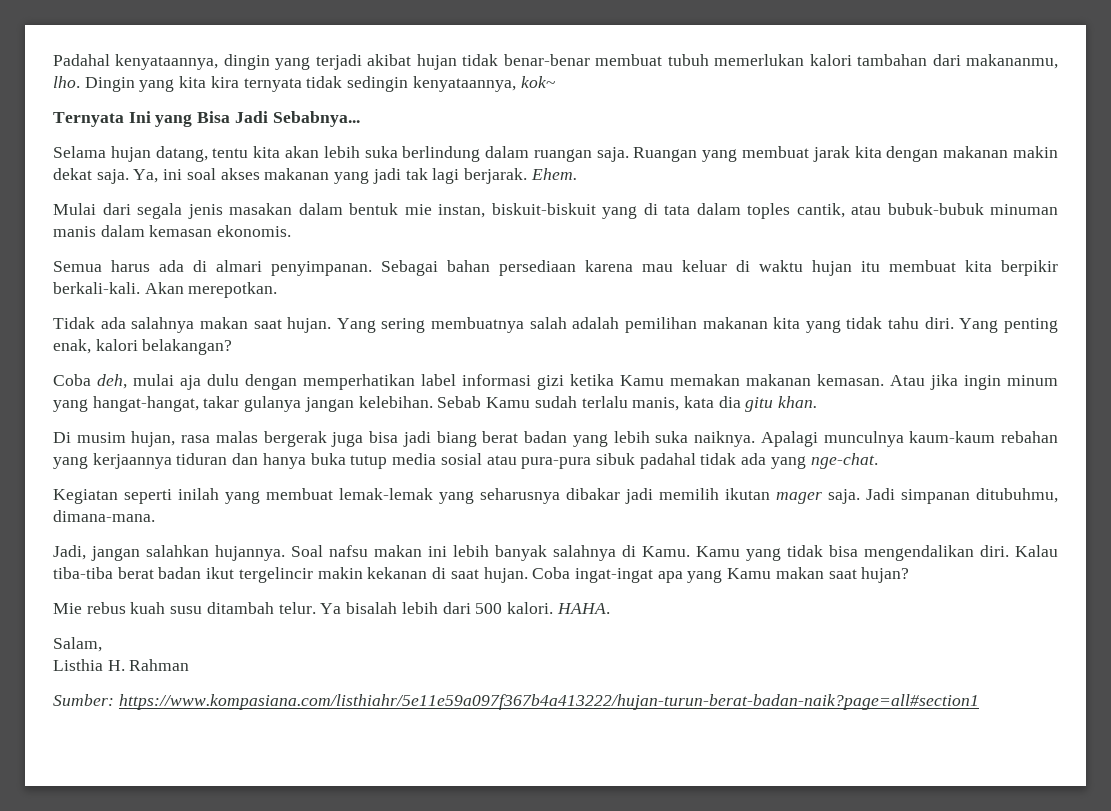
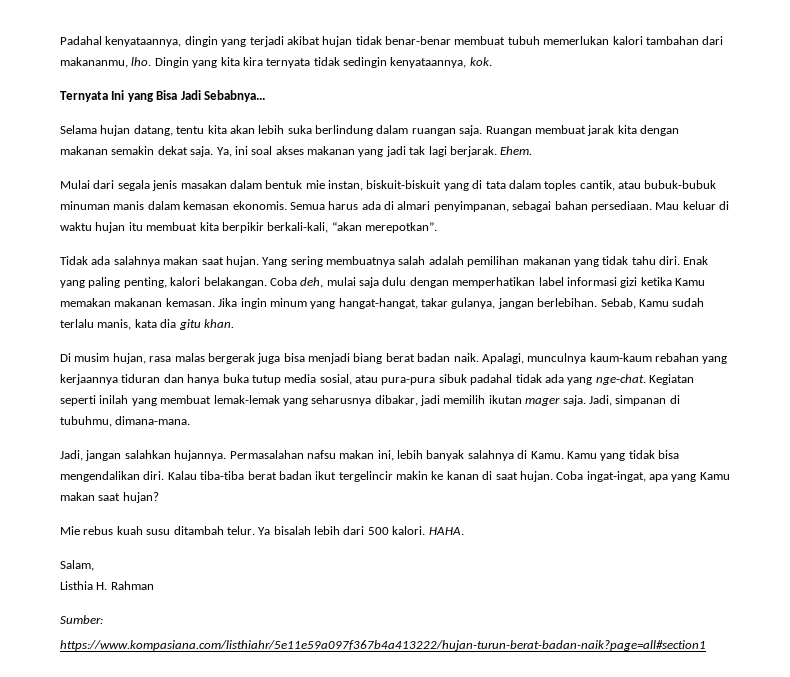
[520,76,555,88] kok~ -> [469,57,492,66] kok.
[702,149,738,162] yang -> (532, 131) none
[1012,146,1058,158] makin -> [111,146,155,155] semakin
(292, 231) // -> (287, 205) none
[271,260,673,276] penyimpanan. Sebagai bahan persediaan karena mau -> [433,201,680,212] penyimpanan, sebagai bahan persediaan. Mau
[53,282,278,298] berkali-kali. Akan merepotkan. -> [267,222,437,233] berkali-kali, “akan merepotkan”.
[773,317,801,329] kita -> (571, 260) none
[959,318,1059,333] [53,339,233,355] Yang penting enak, kalori belakangan? // -> [683,256,709,265] [60,277,267,288] Enak yang paling penting, kalori belakangan.
[180,375,201,390] aja -> [359,277,379,288] saja
[890,374,958,390] Atau jika -> [218,298,238,307] Jika
[244,396,482,412] gulanya jangan kelebihan. Sebab -> [451,298,636,309] gulanya, jangan berlebihan. Sebab,
[402,431,431,447] jadi -> [308,353,350,364] menjadi
[572,431,818,447] yang lebih suka naiknya. Apalagi -> [453,353,524,364] naik. Apalagi,
[440,453,482,465] sosial -> [319,374,352,385] sosial,
(878, 461) // -> (646, 379) none
[566,488,620,500] dibakar -> [374,395,418,406] dibakar,
[866,488,1058,504] Jadi simpanan ditubuhmu, -> [588,395,680,406] [60,416,112,427] Jadi, simpanan di tubuhmu,
[291,545,323,557] Soal -> [229,450,304,459] Permasalahan
[428,546,447,557] ini -> [377,450,394,461] ini,
[367,567,428,579] kekanan -> [431,471,479,480] ke kanan
[574,568,653,583] ingat-ingat -> [586,471,646,482] ingat-ingat,
(114, 700) none -> (103, 619) //

